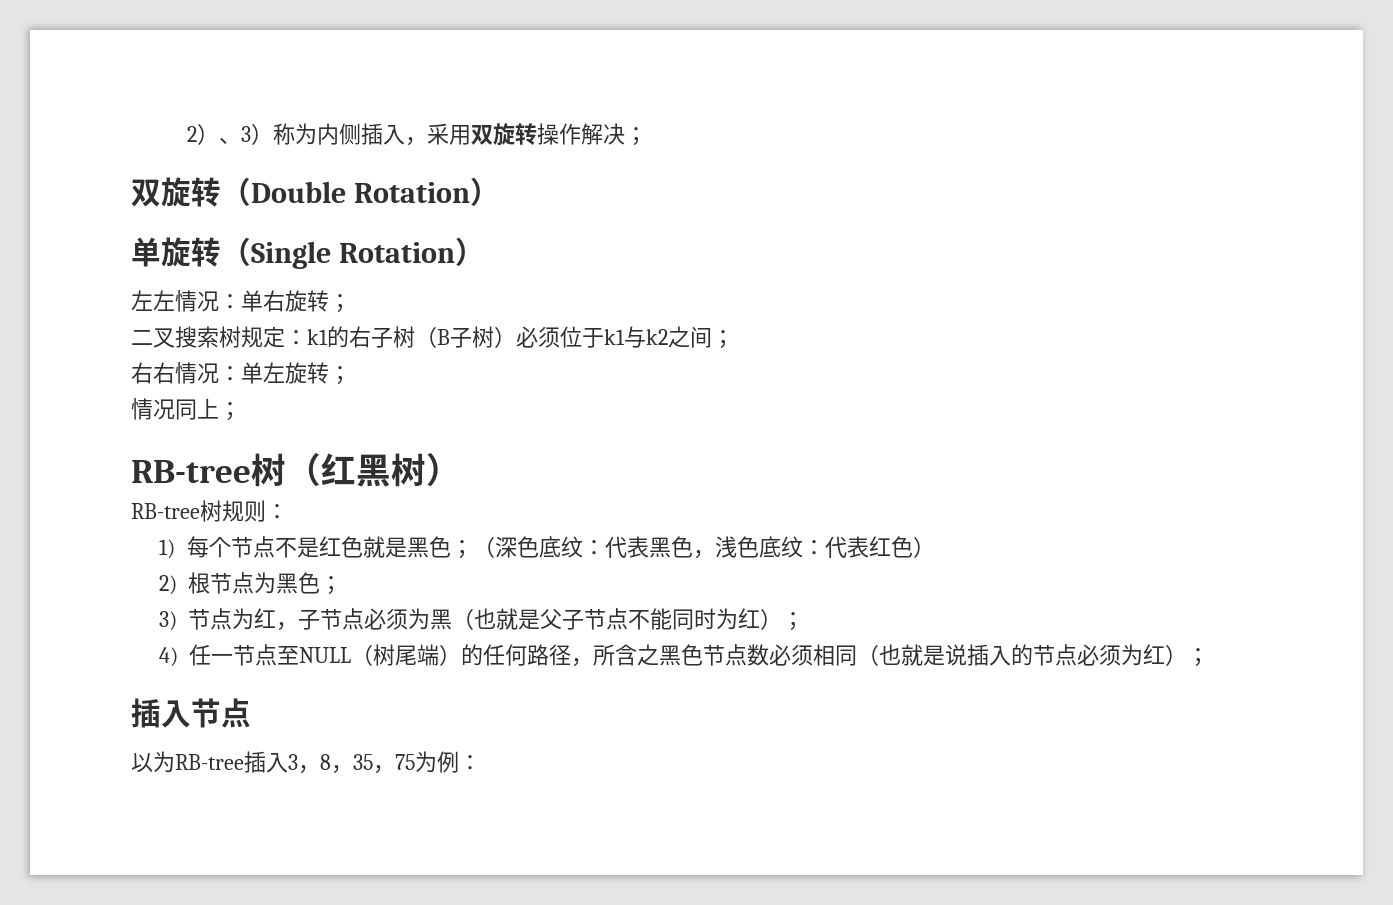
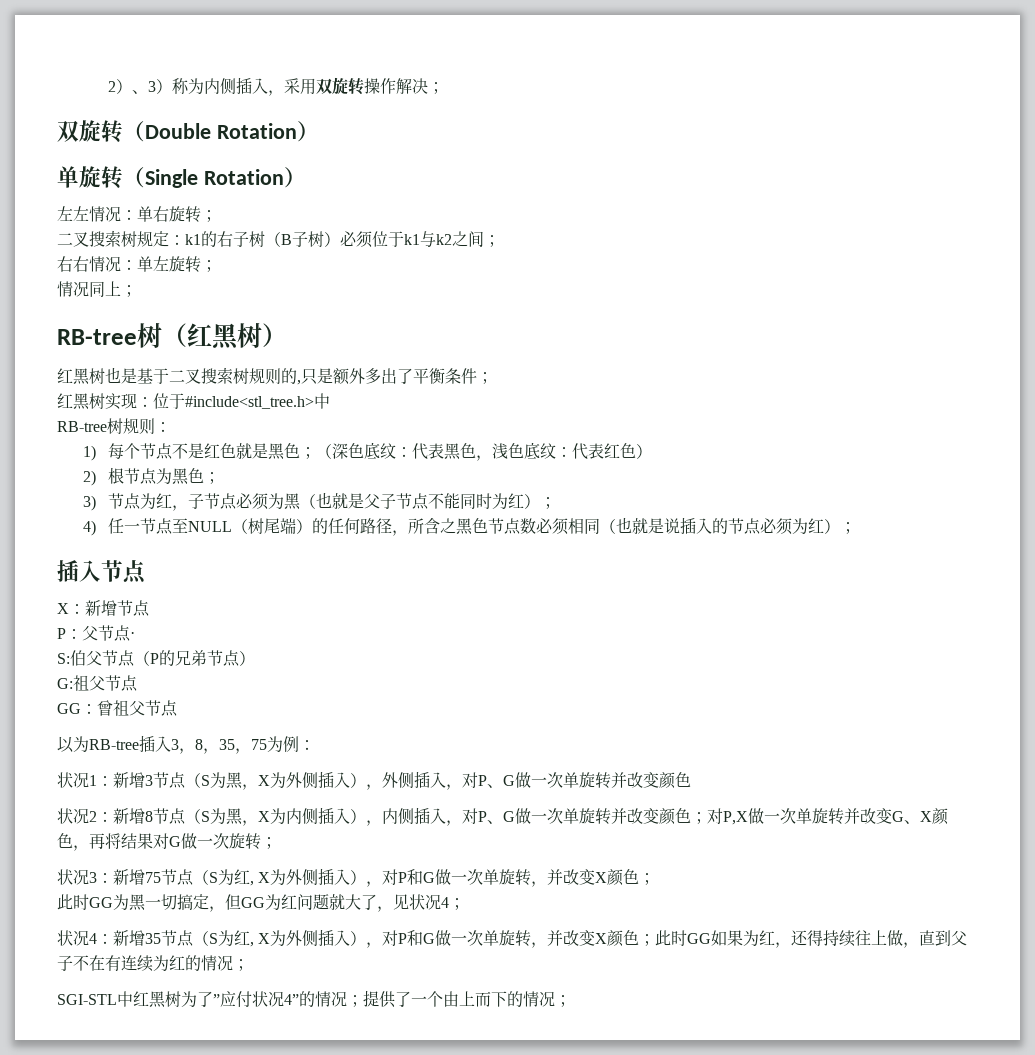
(461, 470) none -> [57,367,493,385] [57,393,330,410] // 红黑树也是基于二叉搜索树规则的,只是额外多出了平衡条件； // 红黑树实现：位于#include<stl_tree.h>中
(251, 713) none -> [57,600,150,617] [57,625,135,642] [57,650,255,667] [57,675,138,692] [57,700,178,717] // X：新增节点 // P：父节点· // S:伯父节点（P的兄弟节点） // G:祖父节点 // GG：曾祖父节点
(481, 762) none -> [57,771,691,790] [57,807,949,826] [57,833,277,851] [57,868,656,887] [57,894,465,912] [57,929,968,948] [57,955,249,972] [57,990,571,1008] // 状况1：新增3节点（S为黑，X为外侧插入），外侧插入，对P、G做一次单旋转并改变颜色 // 状况2：新增8节点（S为黑，X为内侧插入），内侧插入，对P、G做一次单旋转并改变颜色；对P,X做一次单旋转并改变G、X颜色，再将结果对G做一次旋转； // 状况3：新增75节点（S为红, X为外侧插入），对P和G做一次单旋转，并改变X颜色； // 此时GG为黑一切搞定，但GG为红问题就大了，见状况4； // 状况4：新增35节点（S为红, X为外侧插入），对P和G做一次单旋转，并改变X颜色；此时GG如果为红，还得持续往上做，直到父子不在有连续为红的情况； // SGI-STL中红黑树为了”应付状况4”的情况；提供了一个由上而下的情况；

